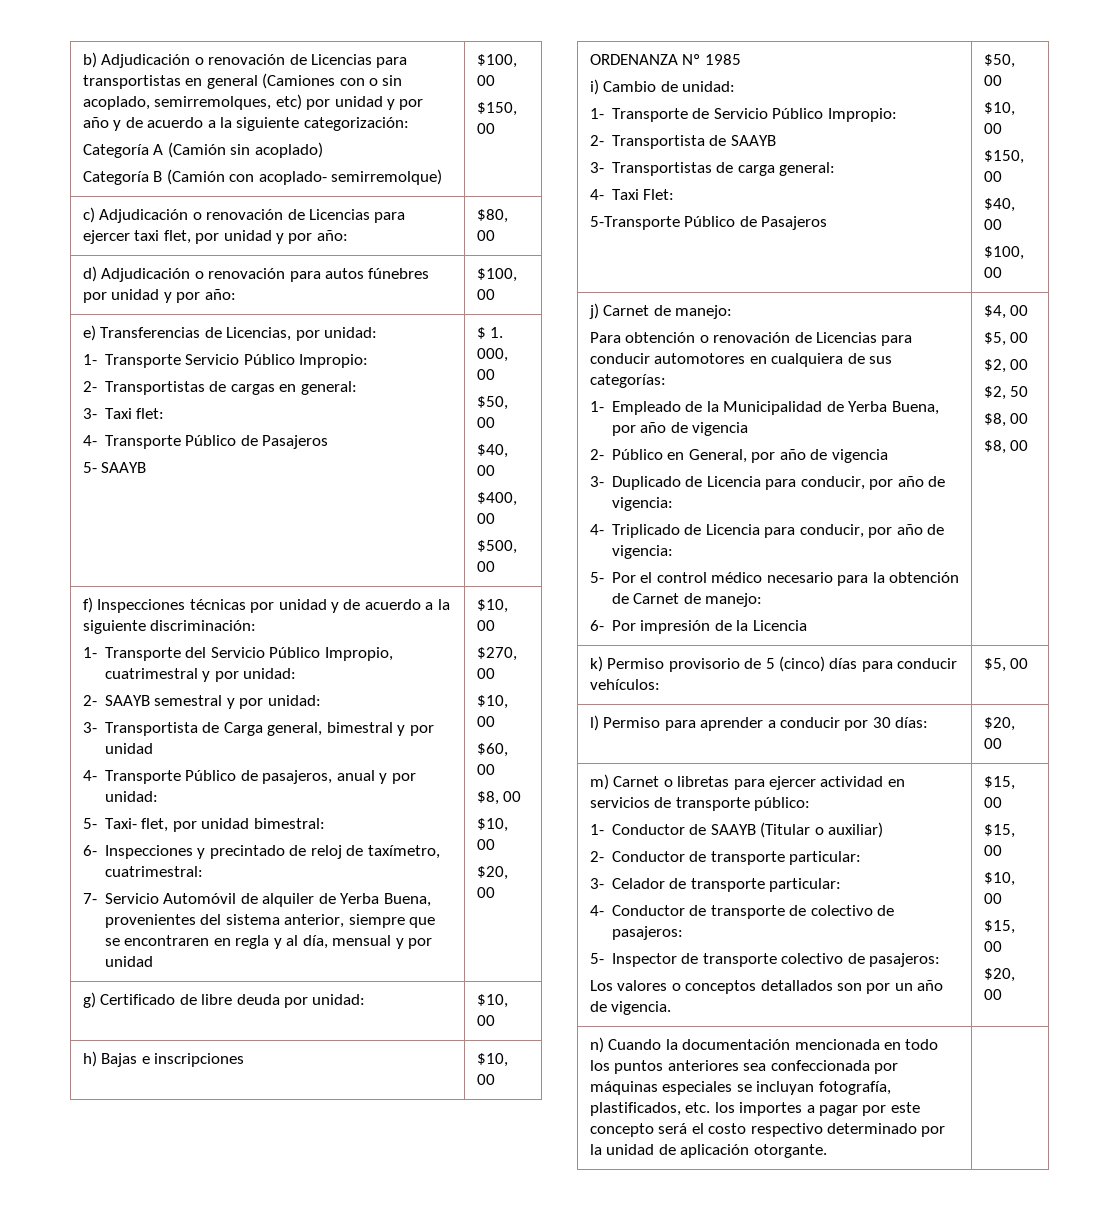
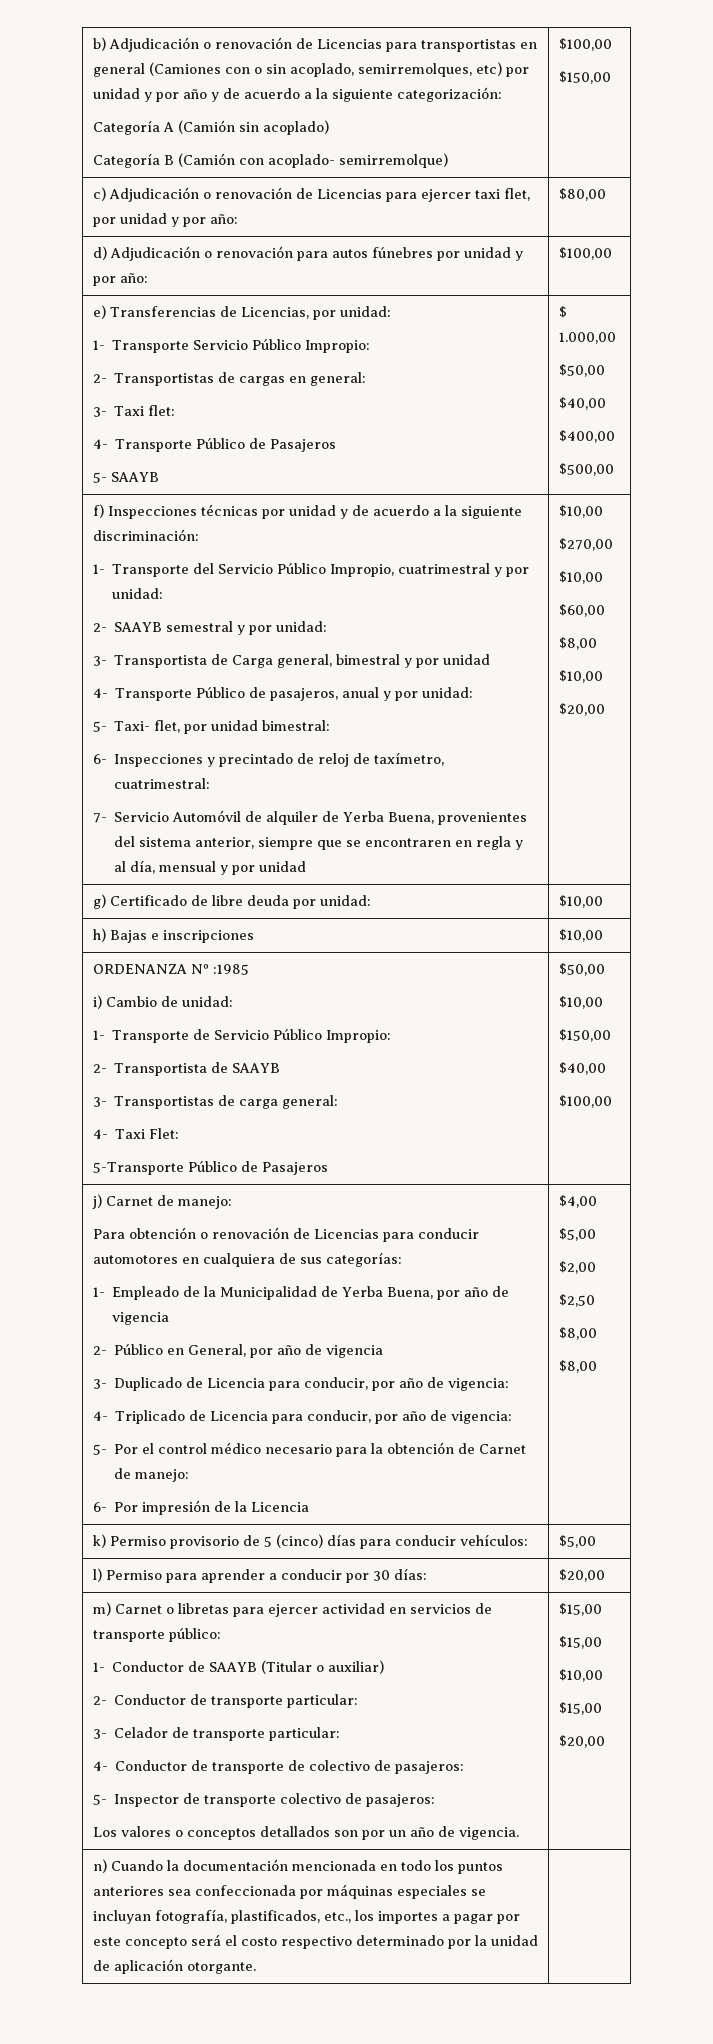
[476,54,517,68] [476,75,495,86] [476,102,517,116] [476,123,495,134] $100, 00 // $150, 00 -> [558,38,612,51] [558,71,611,84] $100,00 // $150,00
[476,209,508,223] [476,230,495,241] $80, 00 -> [558,188,606,201] $80,00
[476,268,517,282] [476,289,495,300] $100, 00 -> [558,247,612,260] $100,00
[490,327,504,338] [476,348,508,362] [476,369,495,380] [476,396,508,410] [476,417,495,428] [476,444,508,458] [476,465,495,476] [476,492,517,506] [476,513,495,524] [476,540,517,554] [476,561,495,572] 1. 000, 00 // $50, 00 // $40, 00 // $400, 00 // $500, 00 -> [558,332,616,344] [558,364,605,377] [558,397,606,410] [558,430,615,443] [558,463,614,476] 1.000,00 // $50,00 // $40,00 // $400,00 // $500,00
[476,599,508,613] [476,620,495,631] [476,647,517,661] [476,668,495,679] [476,695,508,709] [476,716,495,727] [476,743,508,757] [476,764,495,775] [476,791,522,805] [476,818,508,832] [476,839,495,850] [476,866,508,880] [476,887,495,898] $10, 00 // $270, 00 // $10, 00 // $60, 00 // $8, 00 // $10, 00 // $20, 00 -> [558,505,603,518] [558,538,613,551] [558,571,603,584] [558,604,605,617] [558,637,597,650] [558,670,603,683] [558,703,605,716] $10,00 // $270,00 // $10,00 // $60,00 // $8,00 // $10,00 // $20,00
[476,994,508,1008] [476,1015,495,1026] $10, 00 -> [558,895,603,908] $10,00
[476,1053,508,1067] [476,1074,495,1085] $10, 00 -> [558,929,603,942] $10,00
[704,54,741,65] 1985 -> [212,964,249,975] :1985
[983,54,1015,68] [983,75,1002,86] [983,102,1015,116] [983,123,1002,134] [983,150,1024,164] [983,171,1002,182] [983,198,1015,212] [983,219,1002,230] [983,246,1024,260] [983,267,1002,278] $50, 00 // $10, 00 // $150, 00 // $40, 00 // $100, 00 -> [558,963,605,976] [558,996,603,1009] [558,1029,611,1042] [558,1062,606,1075] [558,1095,612,1108] $50,00 // $10,00 // $150,00 // $40,00 // $100,00
[983,305,1029,319] [983,332,1029,346] [983,359,1029,373] [983,386,1029,400] [983,413,1029,427] [983,440,1029,454] $4, 00 // $5, 00 // $2, 00 // $2, 50 // $8, 00 // $8, 00 -> [558,1195,597,1208] [558,1228,596,1241] [558,1261,596,1274] [558,1294,595,1307] [558,1327,597,1340] [558,1360,597,1373] $4,00 // $5,00 // $2,00 // $2,50 // $8,00 // $8,00
[983,658,1029,672] $5, 00 -> [558,1535,596,1548] $5,00
[983,717,1015,731] [983,738,1002,749] $20, 00 -> [558,1569,605,1582] $20,00
[983,776,1015,790] [983,797,1002,808] [983,824,1015,838] [983,845,1002,856] [983,872,1015,886] [983,893,1002,904] [983,920,1015,934] [983,941,1002,952] [983,968,1015,982] [983,989,1002,1000] $15, 00 // $15, 00 // $10, 00 // $15, 00 // $20, 00 -> [558,1603,602,1616] [558,1636,602,1649] [558,1669,603,1682] [558,1702,602,1715] [558,1735,605,1748] $15,00 // $15,00 // $10,00 // $15,00 // $20,00
[685,1102,711,1113] etc. -> [323,1912,351,1923] etc.,

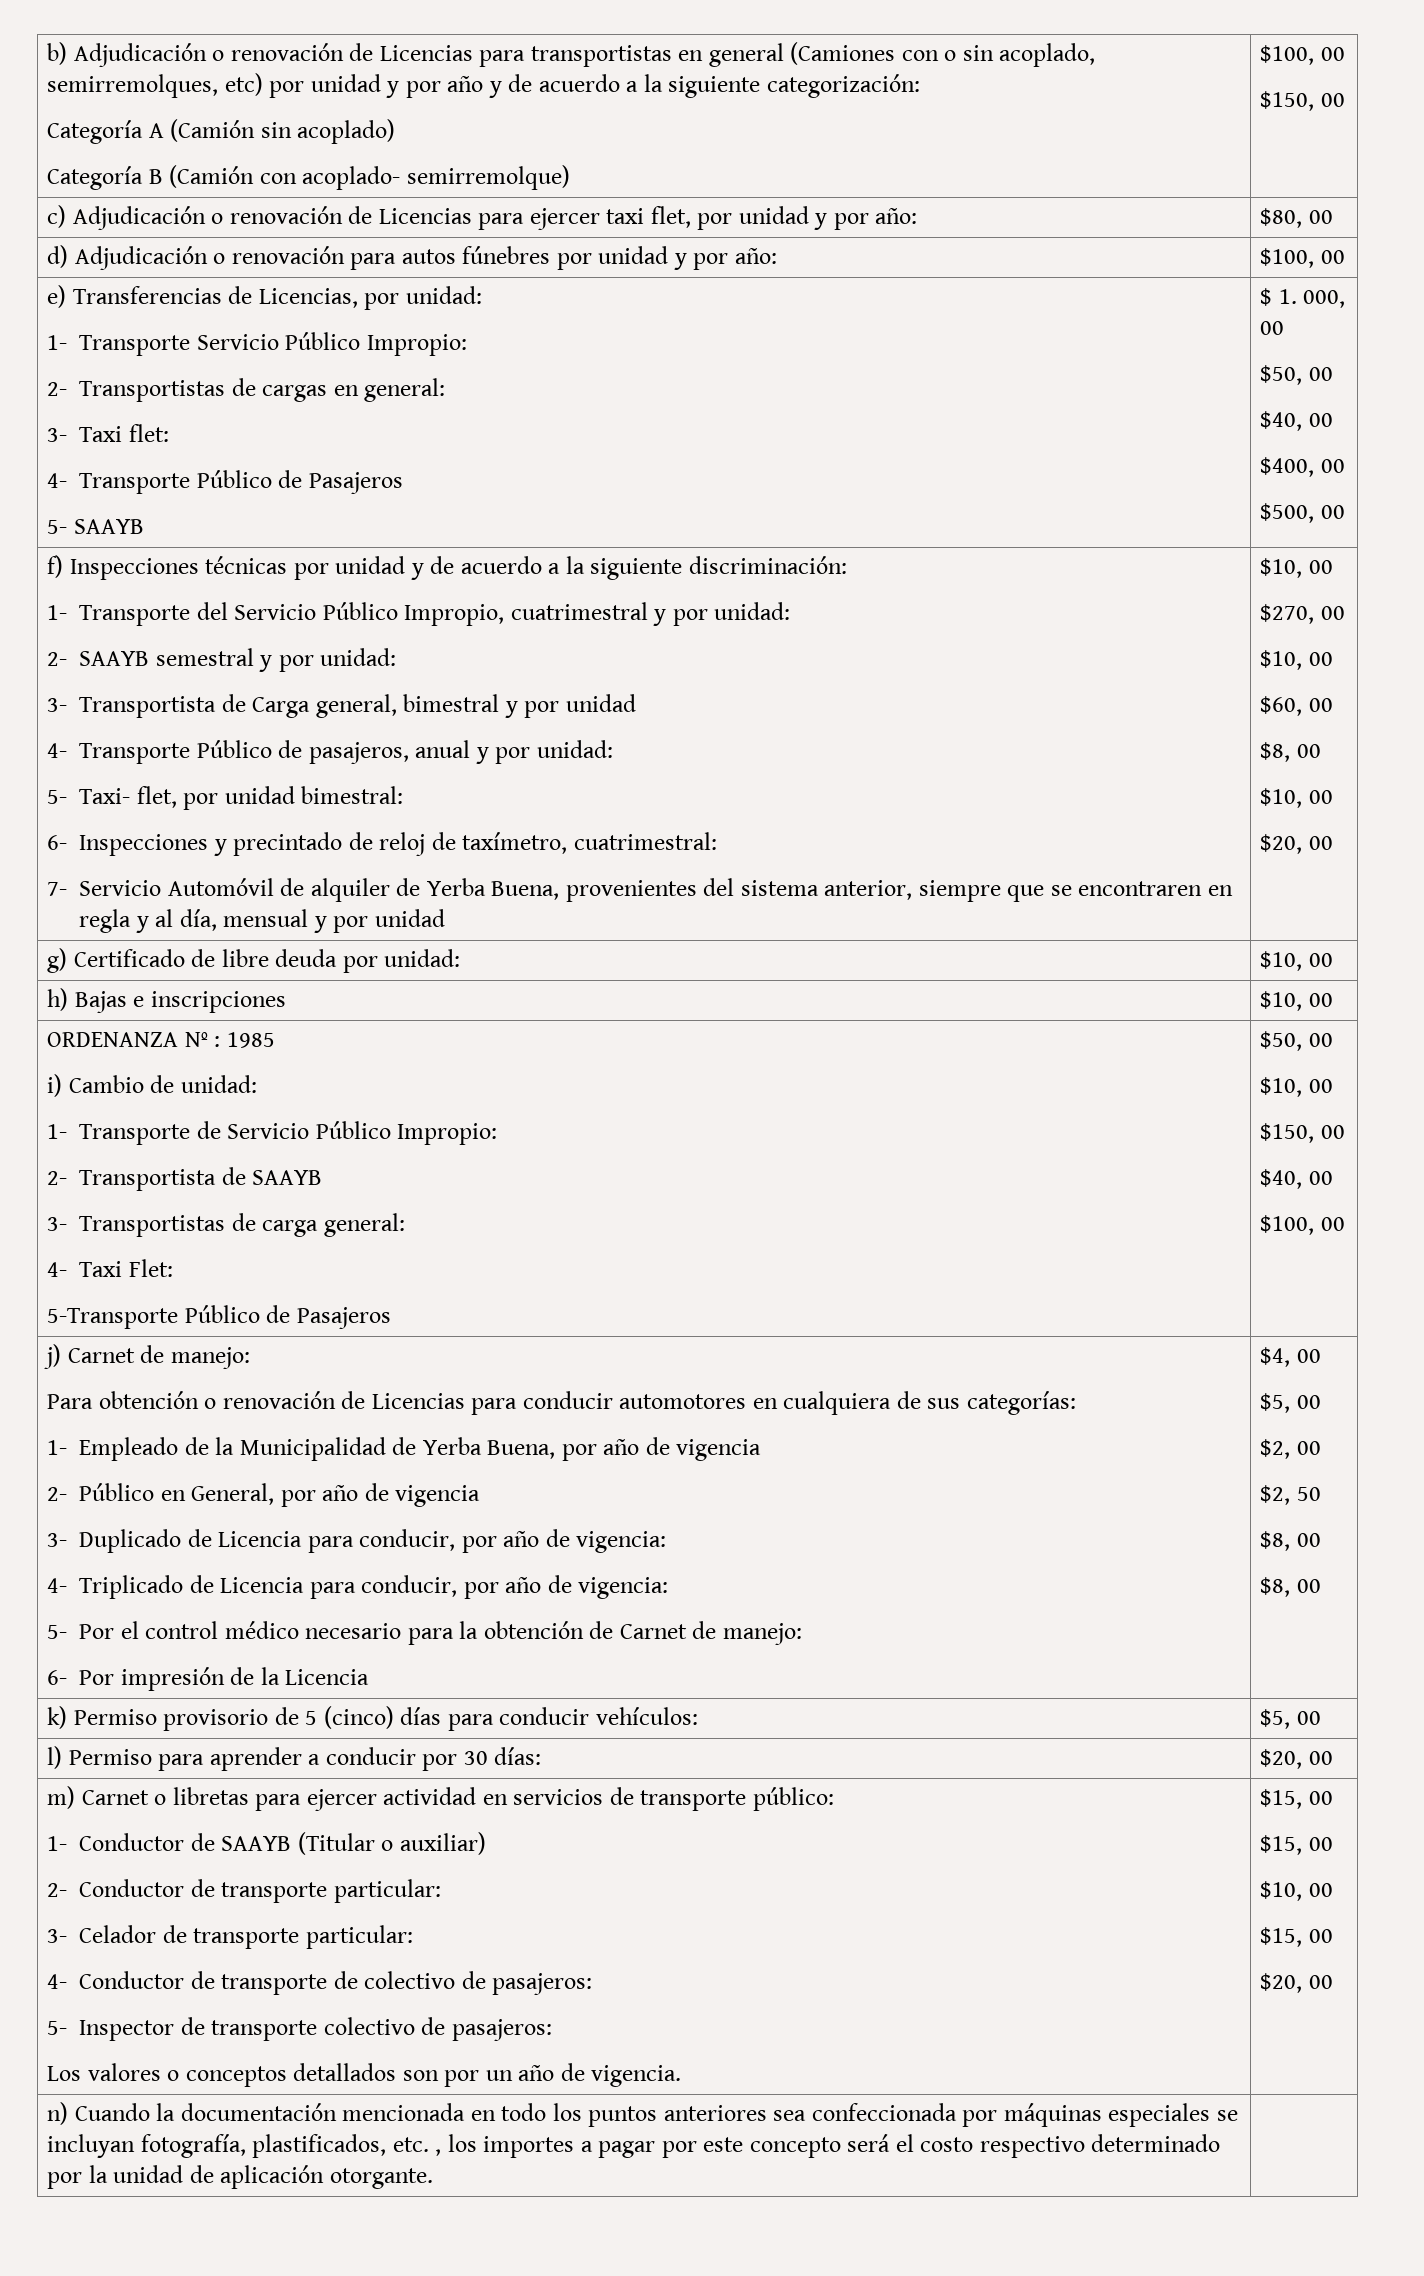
[558,38,612,51] [558,71,611,84] $100,00 // $150,00 -> [1260,45,1345,65] [1260,91,1345,111] $100, 00 // $150, 00
[558,188,606,201] $80,00 -> [1260,208,1333,228] $80, 00
[558,247,612,260] $100,00 -> [1260,248,1345,268] $100, 00
[558,332,616,344] [558,364,605,377] [558,397,606,410] [558,430,615,443] [558,463,614,476] 1.000,00 // $50,00 // $40,00 // $400,00 // $500,00 -> [1278,289,1346,308] [1260,321,1285,335] [1260,365,1333,385] [1260,411,1333,431] [1260,457,1345,477] [1260,503,1345,523] 1. 000, 00 // $50, 00 // $40, 00 // $400, 00 // $500, 00
[558,505,603,518] [558,538,613,551] [558,571,603,584] [558,604,605,617] [558,637,597,650] [558,670,603,683] [558,703,605,716] $10,00 // $270,00 // $10,00 // $60,00 // $8,00 // $10,00 // $20,00 -> [1260,558,1333,578] [1260,604,1345,624] [1260,650,1333,670] [1260,696,1333,716] [1260,742,1321,762] [1260,788,1333,808] [1260,834,1333,854] $10, 00 // $270, 00 // $10, 00 // $60, 00 // $8, 00 // $10, 00 // $20, 00
[558,895,603,908] $10,00 -> [1260,951,1333,971] $10, 00
[558,929,603,942] $10,00 -> [1260,991,1333,1011] $10, 00
[212,964,249,975] :1985 -> [214,1032,275,1048] : 1985
[558,963,605,976] [558,996,603,1009] [558,1029,611,1042] [558,1062,606,1075] [558,1095,612,1108] $50,00 // $10,00 // $150,00 // $40,00 // $100,00 -> [1260,1031,1333,1051] [1260,1077,1333,1097] [1260,1123,1345,1143] [1260,1169,1333,1189] [1260,1215,1345,1235] $50, 00 // $10, 00 // $150, 00 // $40, 00 // $100, 00
[558,1195,597,1208] [558,1228,596,1241] [558,1261,596,1274] [558,1294,595,1307] [558,1327,597,1340] [558,1360,597,1373] $4,00 // $5,00 // $2,00 // $2,50 // $8,00 // $8,00 -> [1260,1347,1321,1367] [1260,1393,1321,1413] [1260,1439,1321,1459] [1260,1485,1321,1505] [1260,1531,1321,1551] [1260,1577,1321,1597] $4, 00 // $5, 00 // $2, 00 // $2, 50 // $8, 00 // $8, 00
[558,1535,596,1548] $5,00 -> [1260,1709,1321,1729] $5, 00
[558,1569,605,1582] $20,00 -> [1260,1749,1333,1769] $20, 00
[558,1603,602,1616] [558,1636,602,1649] [558,1669,603,1682] [558,1702,602,1715] [558,1735,605,1748] $15,00 // $15,00 // $10,00 // $15,00 // $20,00 -> [1260,1789,1333,1809] [1260,1835,1333,1855] [1260,1881,1333,1901] [1260,1927,1333,1947] [1260,1973,1333,1993] $15, 00 // $15, 00 // $10, 00 // $15, 00 // $20, 00
[323,1912,351,1923] etc., -> [392,2137,442,2156] etc. ,

